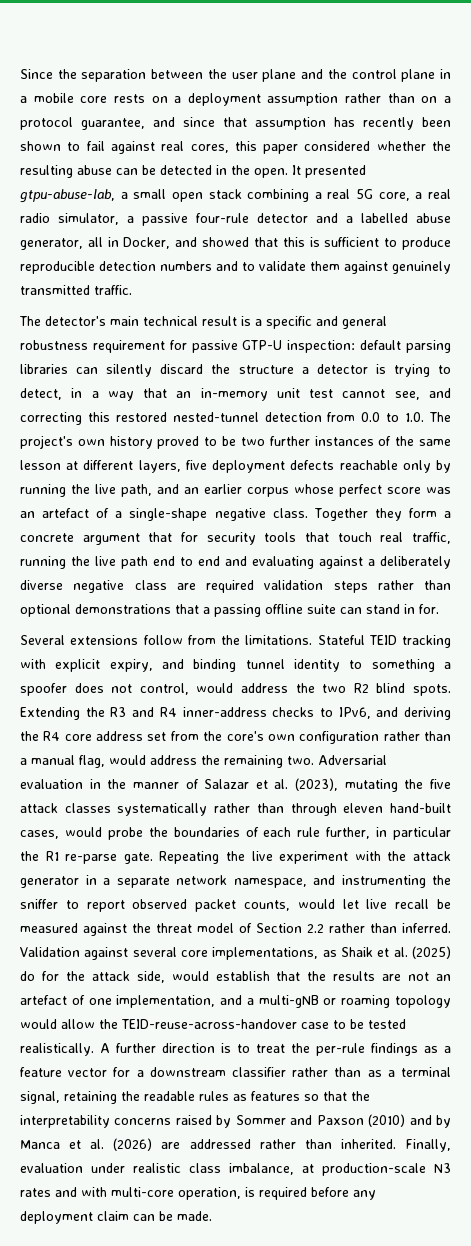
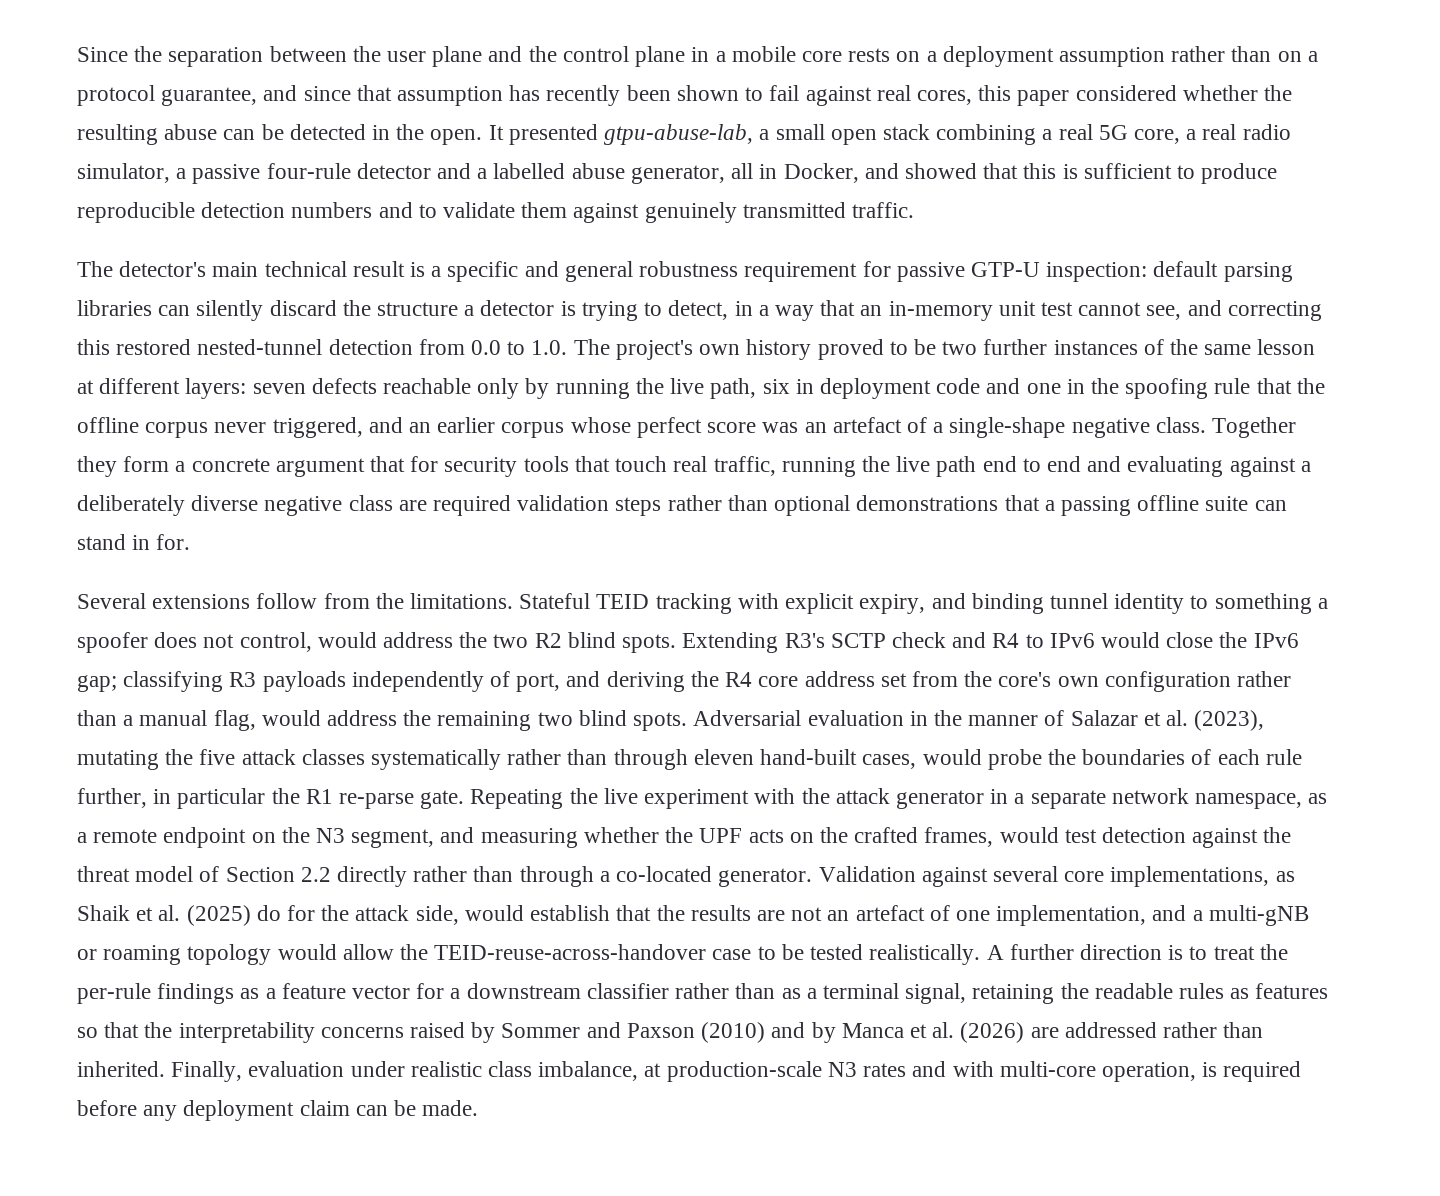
[138,460,286,473] layers, five deployment -> [185,378,306,399] layers: seven
(152, 490) none -> [762,378,1325,399] [77,417,363,438] six in deployment code and one in the spoofing rule that the offline corpus never triggered,
[85,707,371,719] the R3 and R4 inner-address checks to IPv6, -> [784,632,1299,648] [77,671,561,692] R3's SCTP check and R4 to IPv6 would close the IPv6 gap; classifying R3 payloads independently of port,
[287,756,314,765] two. -> [537,710,688,731] two blind spots.
[313,875,451,888] [20,899,452,912] [20,923,78,933] and instrumenting the sniffer to report observed packet counts, would let live recall be measured -> [1308,793,1328,804] [77,827,1186,848] as a remote endpoint on the N3 segment, and measuring whether the UPF acts on the crafted frames, would test detection
[329,923,451,933] rather than inferred. -> [337,866,813,887] directly rather than through a co-located generator.

